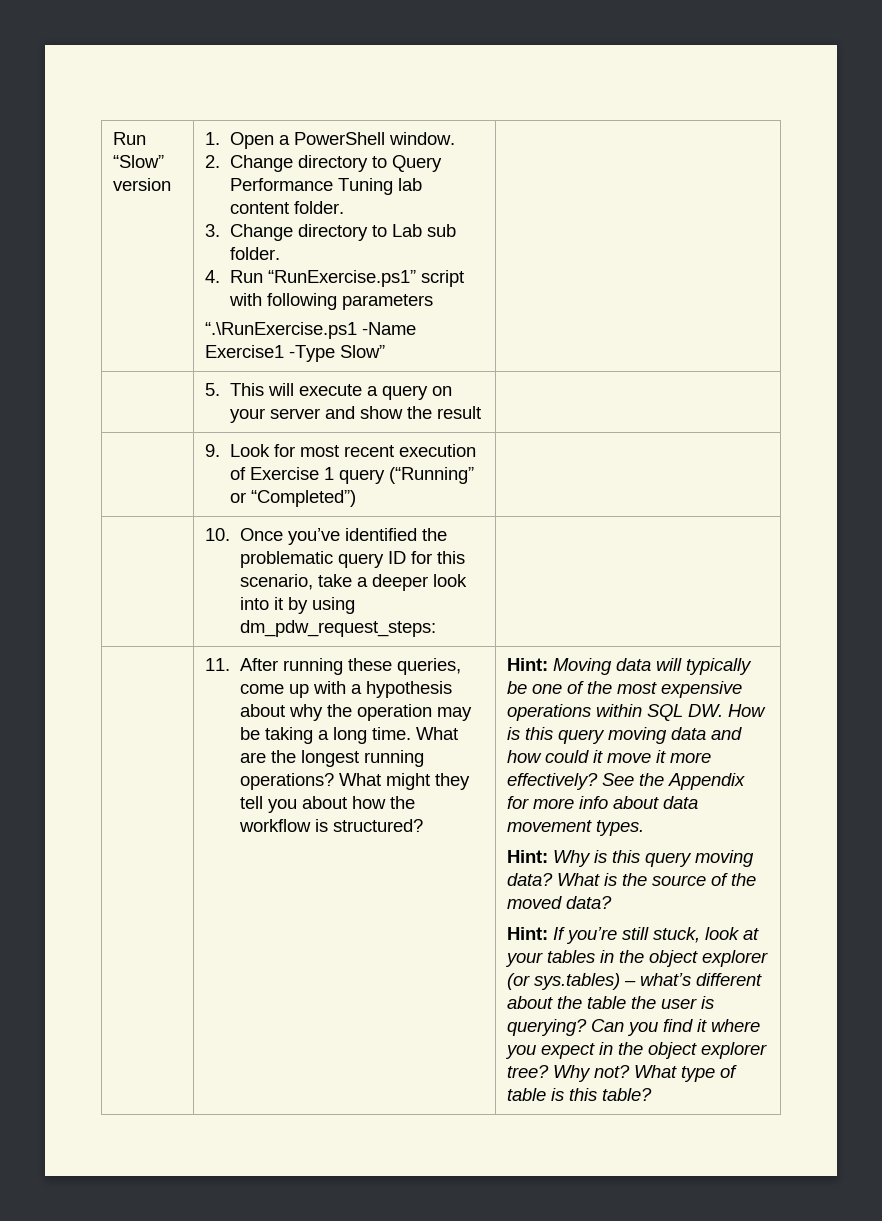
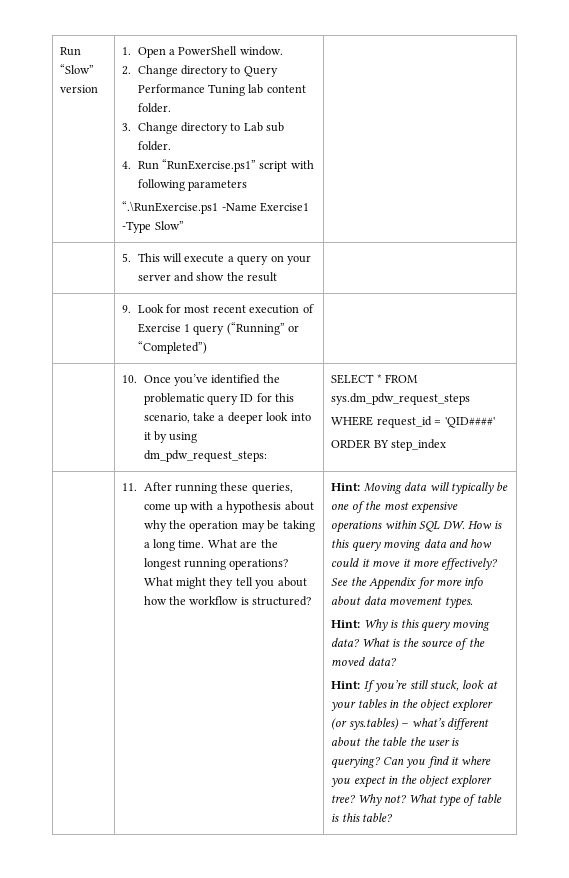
(436, 628) none -> [331,374,419,384] [331,393,471,405] [331,416,495,428] [331,439,447,451] SELECT * FROM sys.dm_pdw_request_steps // WHERE request_id = 'QID####' // ORDER BY step_index

